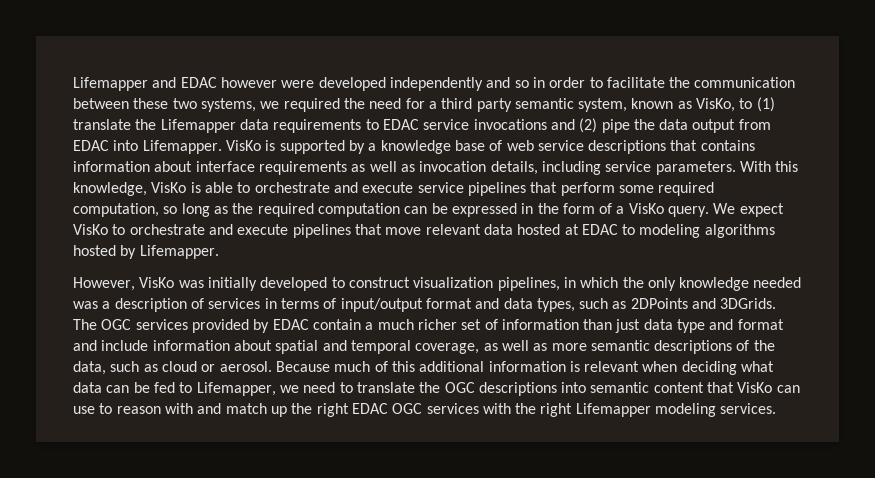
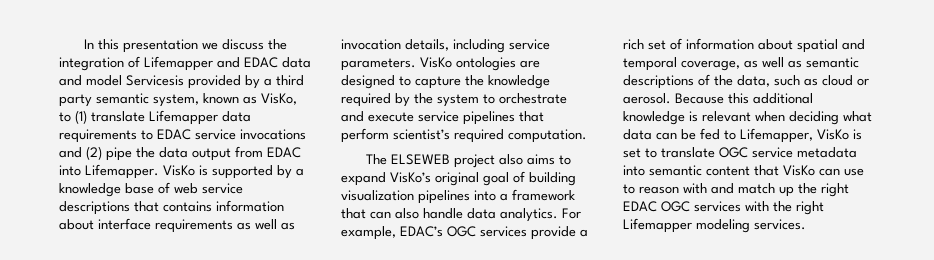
[73,77,796,91] [73,98,425,112] Lifemapper and EDAC however were developed independently and so in order to facilitate the communication between these two systems, we required the need for -> [84,39,288,53] [59,56,311,71] [59,75,260,89] In this presentation we discuss the integration of Lifemapper and EDAC data and model Servicesis provided by
[135,119,157,130] the -> (145, 116) none
[739,161,799,172] [73,182,233,196] With this knowledge, VisKo is able -> [420,57,540,71] [341,75,550,89] [341,93,479,107] VisKo ontologies are designed to capture the knowledge required by the system
[618,182,715,196] [73,203,784,217] [73,224,775,238] [73,245,219,259] [73,277,802,291] [73,298,777,312] [73,319,784,333] [73,340,149,351] some required computation, so long as the required computation can be expressed in the form of a VisKo query. We expect VisKo to orchestrate and execute pipelines that move relevant data hosted at EDAC to modeling algorithms hosted by Lifemapper. // However, VisKo was initially developed to construct visualization pipelines, in which the only knowledge needed was a description of services in terms of input/output format and data types, such as 2DPoints and 3DGrids. The OGC services provided by EDAC contain a much richer set of information than just data type and format and include -> [393,129,587,143] [366,154,572,168] [341,171,576,186] [341,189,575,204] [341,208,581,222] [341,226,588,240] [623,38,682,50] scientist’s required computation. // The ELSEWEB project also aims to expand VisKo’s original goal of building visualization pipelines into a framework that can also handle data analytics. For example, EDAC’s OGC services provide a rich set of
[551,343,587,351] more -> (802, 64) none
[334,361,388,372] much of -> (724, 98) none
[488,361,566,372] information -> [623,111,685,125] knowledge
[279,382,557,396] we need to translate the OGC descriptions -> [817,129,862,140] [623,147,857,158] VisKo is set to translate OGC service metadata

